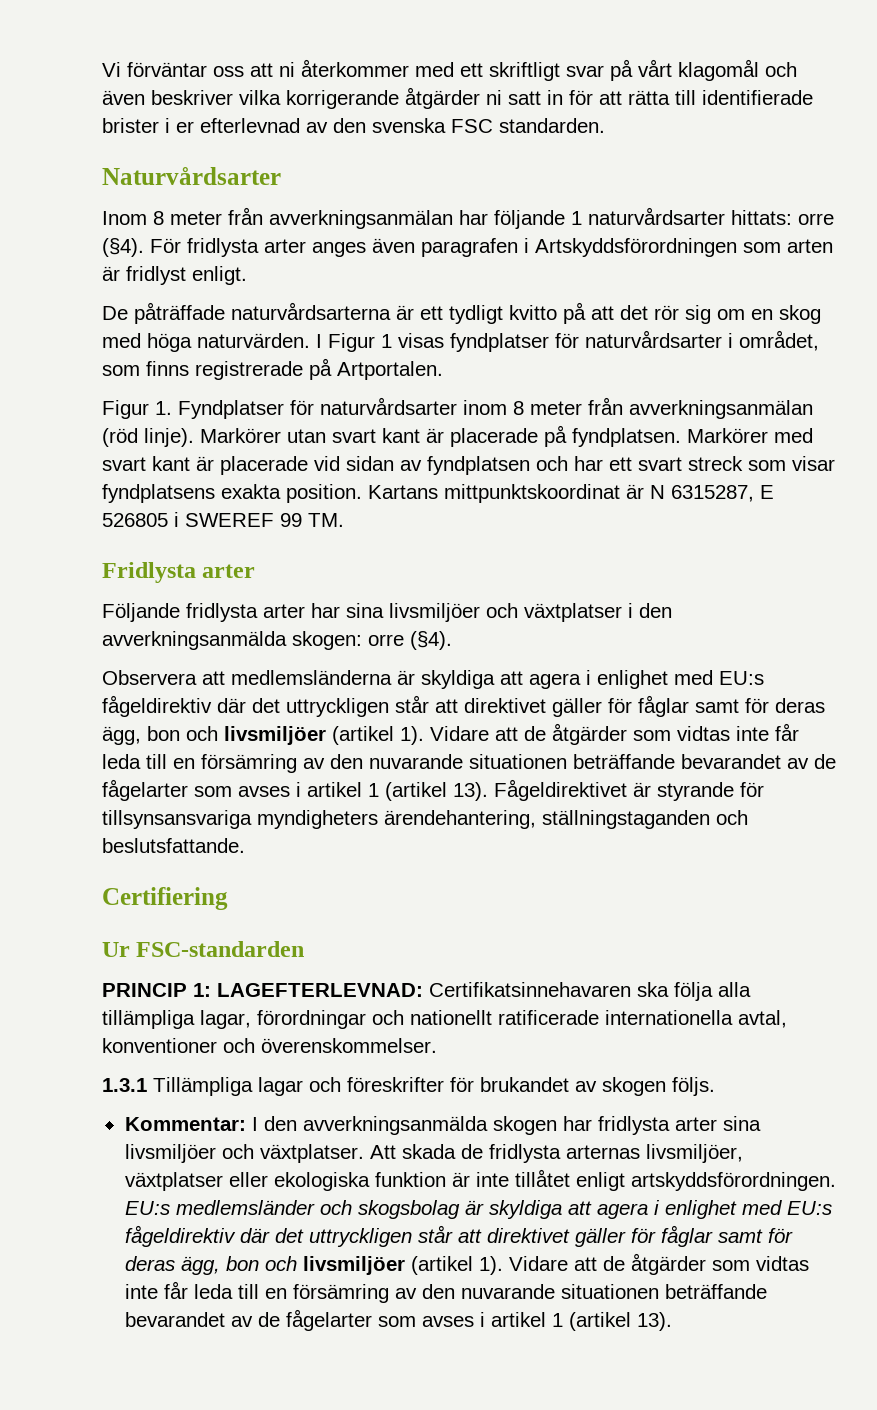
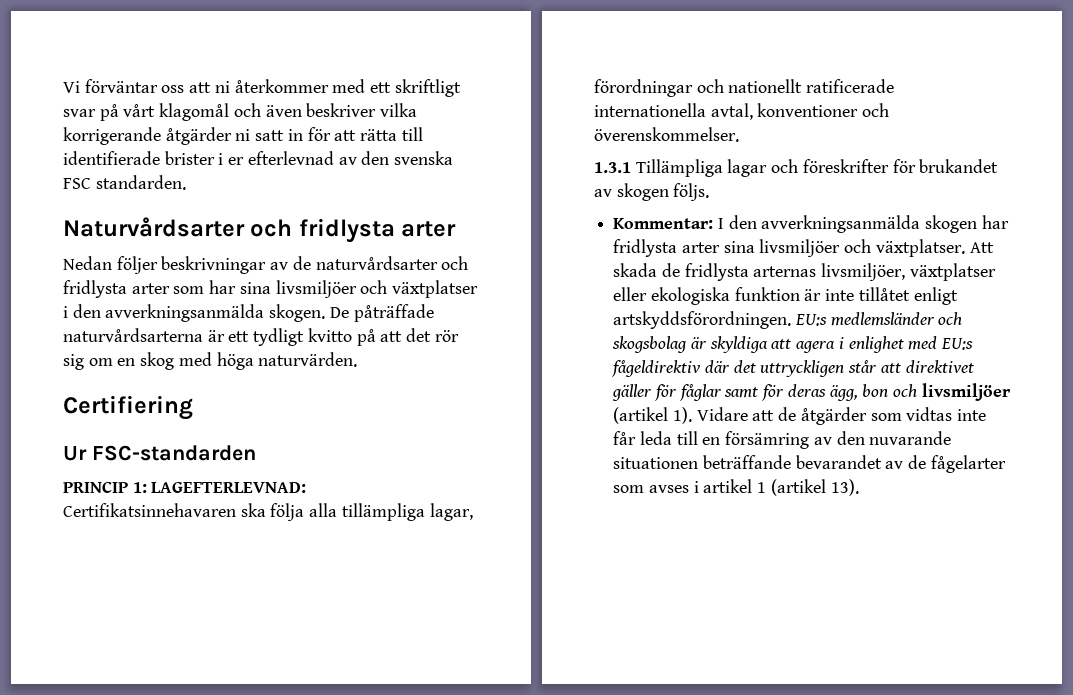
[102,207,834,229] [102,238,833,257] [102,266,247,285] // Inom 8 meter från avverkningsanmälan har följande 1 naturvårdsarter hittats: orre (§4). För fridlysta arter anges även paragrafen i Artskyddsförordningen som arten är fridlyst enligt. // -> [250,218,457,243] [63,256,469,274] [63,280,479,298] [63,304,326,322] och fridlysta arter // Nedan följer beskrivningar av de naturvårdsarter och fridlysta arter som har sina livsmiljöer och växtplatser i den avverkningsanmälda skogen.
[316,330,819,352] [102,358,443,380] [102,397,813,419] [102,425,813,447] [102,456,835,475] [102,484,774,503] [102,512,344,527] [102,562,256,583] [102,603,672,622] [102,631,452,650] [102,670,764,689] [102,695,825,717] [102,723,799,745] [102,754,836,773] [102,779,764,801] [102,810,748,829] [102,838,245,853] I Figur 1 visas fyndplatser för naturvårdsarter i området, som finns registrerade på Artportalen. // Figur 1. Fyndplatser för naturvårdsarter inom 8 meter från avverkningsanmälan (röd linje). Markörer utan svart kant är placerade på fyndplatsen. Markörer med svart kant är placerade vid sidan av fyndplatsen och har ett svart streck som visar fyndplatsens exakta position. Kartans mittpunktskoordinat är N 6315287, E 526805 i SWEREF 99 TM. // Fridlysta arter // Följande fridlysta arter har sina livsmiljöer och växtplatser i den avverkningsanmälda skogen: orre (§4). // Observera att medlemsländerna är skyldiga att agera i enlighet med EU:s fågeldirektiv där det uttryckligen står att direktivet gäller för fåglar samt för deras ägg, bon och livsmiljöer (artikel 1). Vidare att de åtgärder som vidtas inte får leda till en försämring av den nuvarande situationen beträffande bevarandet av de fågelarter som avses i artikel 1 (artikel 13). Fågeldirektivet är styrande för tillsynsansvariga myndigheters ärendehantering, ställningstaganden och beslutsfattande. -> (358, 359) none

